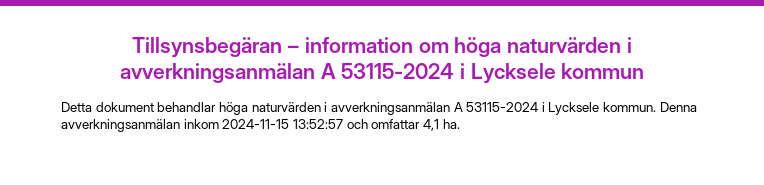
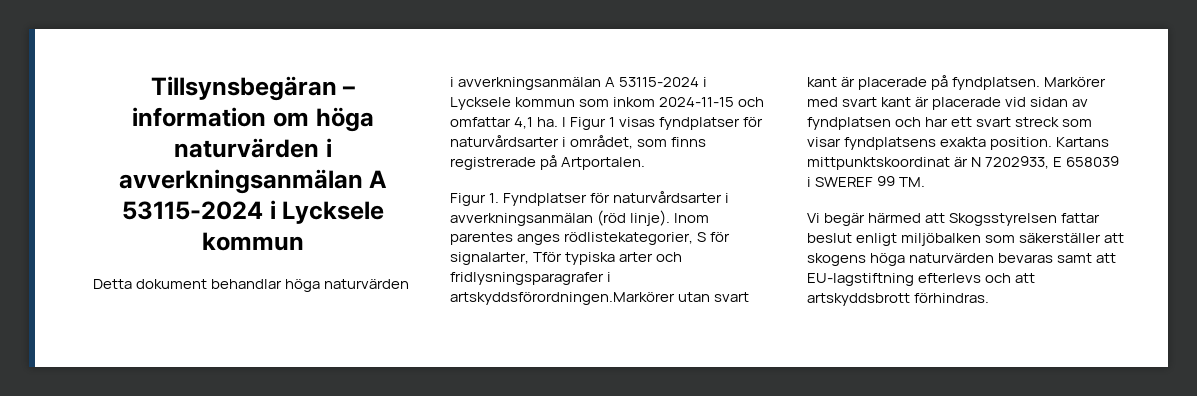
[603,102,697,112] [61,119,180,132] kommun. Denna avverkningsanmälan -> [515,97,610,107] kommun som
[292,119,343,129] 13:52:57 -> (735, 102) none
(460, 124) none -> [562,117,764,130] [450,135,707,149] [450,155,646,170] [450,191,730,206] [450,210,710,226] [450,232,731,245] [450,252,683,265] [450,272,612,285] [450,292,750,305] [807,75,1107,90] [807,97,1089,110] [807,117,1093,130] [807,137,1110,150] [807,156,1120,170] [807,176,926,187] [807,213,1101,226] [807,233,1125,246] [807,253,1117,266] [807,273,1036,286] [807,293,990,306] I Figur 1 visas fyndplatser för naturvårdsarter i området, som finns registrerade på Artportalen. // Figur 1. Fyndplatser för naturvårdsarter i avverkningsanmälan (röd linje). Inom parentes anges rödlistekategorier, S för signalarter, Tför typiska arter och fridlysningsparagrafer i artskyddsförordningen.Markörer utan svart kant är placerade på fyndplatsen. Markörer med svart kant är placerade vid sidan av fyndplatsen och har ett svart streck som visar fyndplatsens exakta position. Kartans mittpunktskoordinat är N 7202933, E 658039 i SWEREF 99 TM. // Vi begär härmed att Skogsstyrelsen fattar beslut enligt miljöbalken som säkerställer att skogens höga naturvärden bevaras samt att EU-lagstiftning efterlevs och att artskyddsbrott förhindras.

